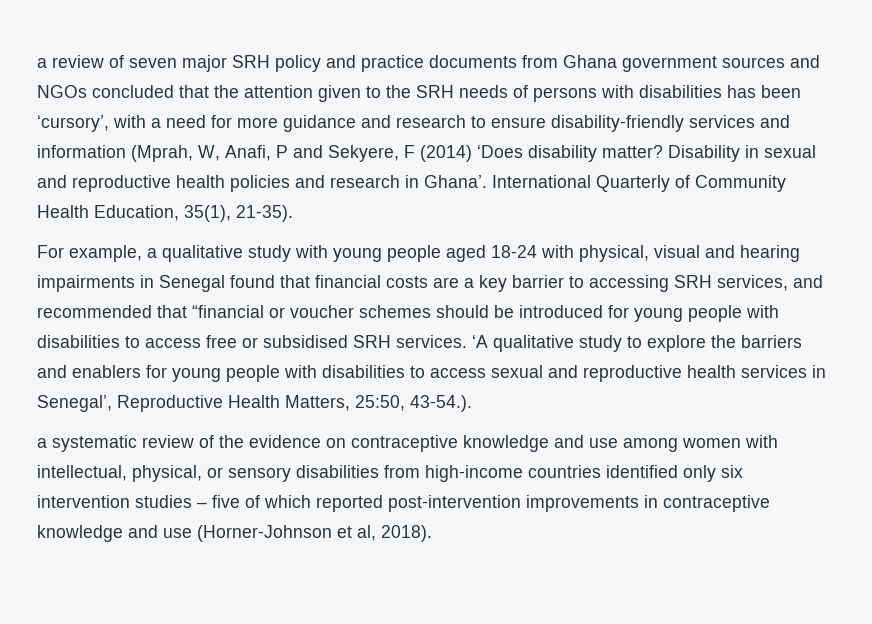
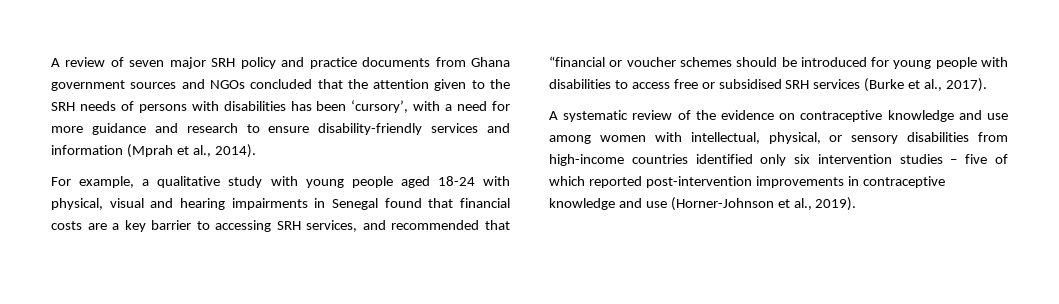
[37,58,47,68] a -> [51,58,60,67] A
[131,145,816,162] [37,175,786,192] [37,205,293,222] (Mprah, W, Anafi, P and Sekyere, F (2014) ‘Does disability matter? Disability in sexual and reproductive health policies and research in Ghana’. International Quarterly of Community Health Education, 35(1), 21-35). -> [126,144,256,158] (Mprah et al., 2014).
[396,335,802,352] [37,365,826,382] [37,395,472,412] [37,438,47,448] services. ‘A qualitative study to explore the barriers and enablers for young people with disabilities to access sexual and reproductive health services in Senegal’, Reproductive Health Matters, 25:50, 43-54.). // a -> [813,78,988,92] [549,111,558,120] services (Burke et al., 2017). // A
[357,525,432,542] al, 2018). -> [793,197,857,211] al., 2019).

